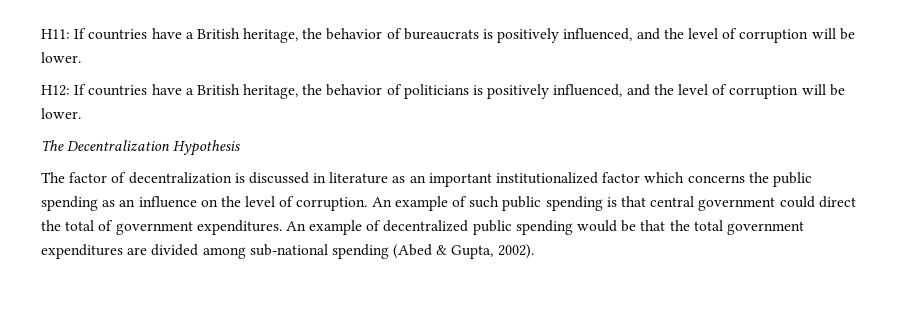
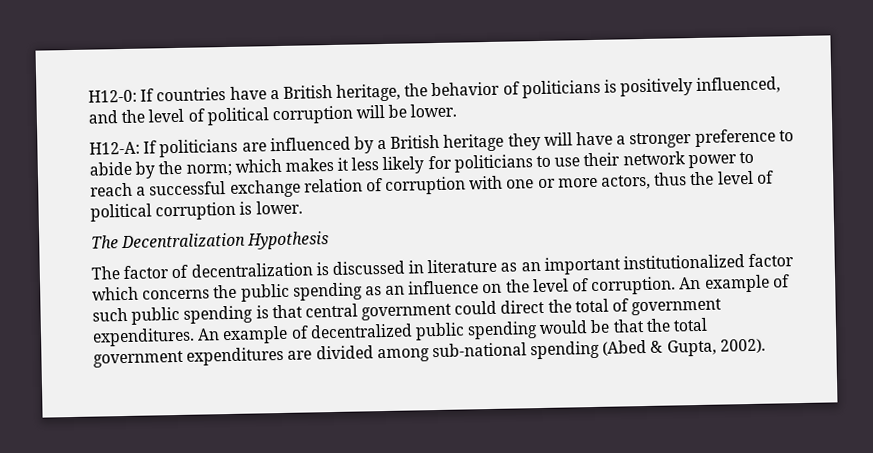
[41,28,855,43] [41,52,81,63] [41,85,70,96] H11: If countries have a British heritage, the behavior of bureaucrats is positively influenced, and the level of corruption will be lower. // H12: -> [88,89,137,103] H12-0:
[729,84,845,99] [41,108,81,119] corruption will be lower. -> [206,103,458,126] [89,128,794,158] [89,151,754,179] [90,170,774,198] [90,200,303,222] political corruption will be lower. // H12-A: If politicians are influenced by a British heritage they will have a stronger preference to abide by the norm; which makes it less likely for politicians to use their network power to reach a successful exchange relation of corruption with one or more actors, thus the level of political corruption is lower.

